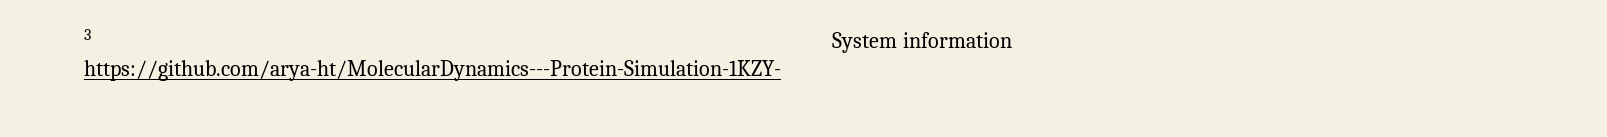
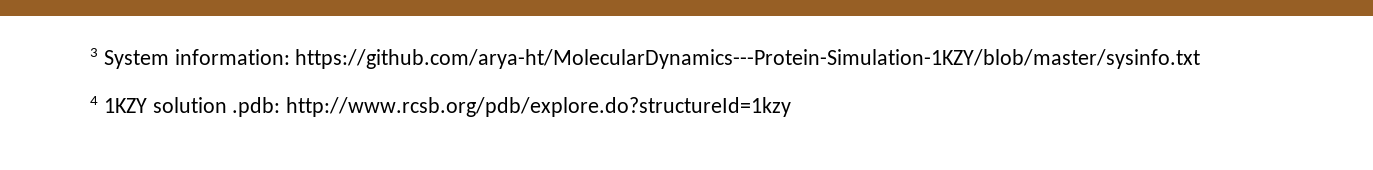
[84,60,781,81] [832,32,1012,53] https://github.com/arya-ht/MolecularDynamics---Protein-Simulation-1KZY- System information -> [103,49,1201,69] [90,96,792,117] System information: https://github.com/arya-ht/MolecularDynamics---Protein-Simulation-1KZY/blob/master/sysinfo.txt // 4 1KZY solution .pdb: http://www.rcsb.org/pdb/explore.do?structureId=1kzy

